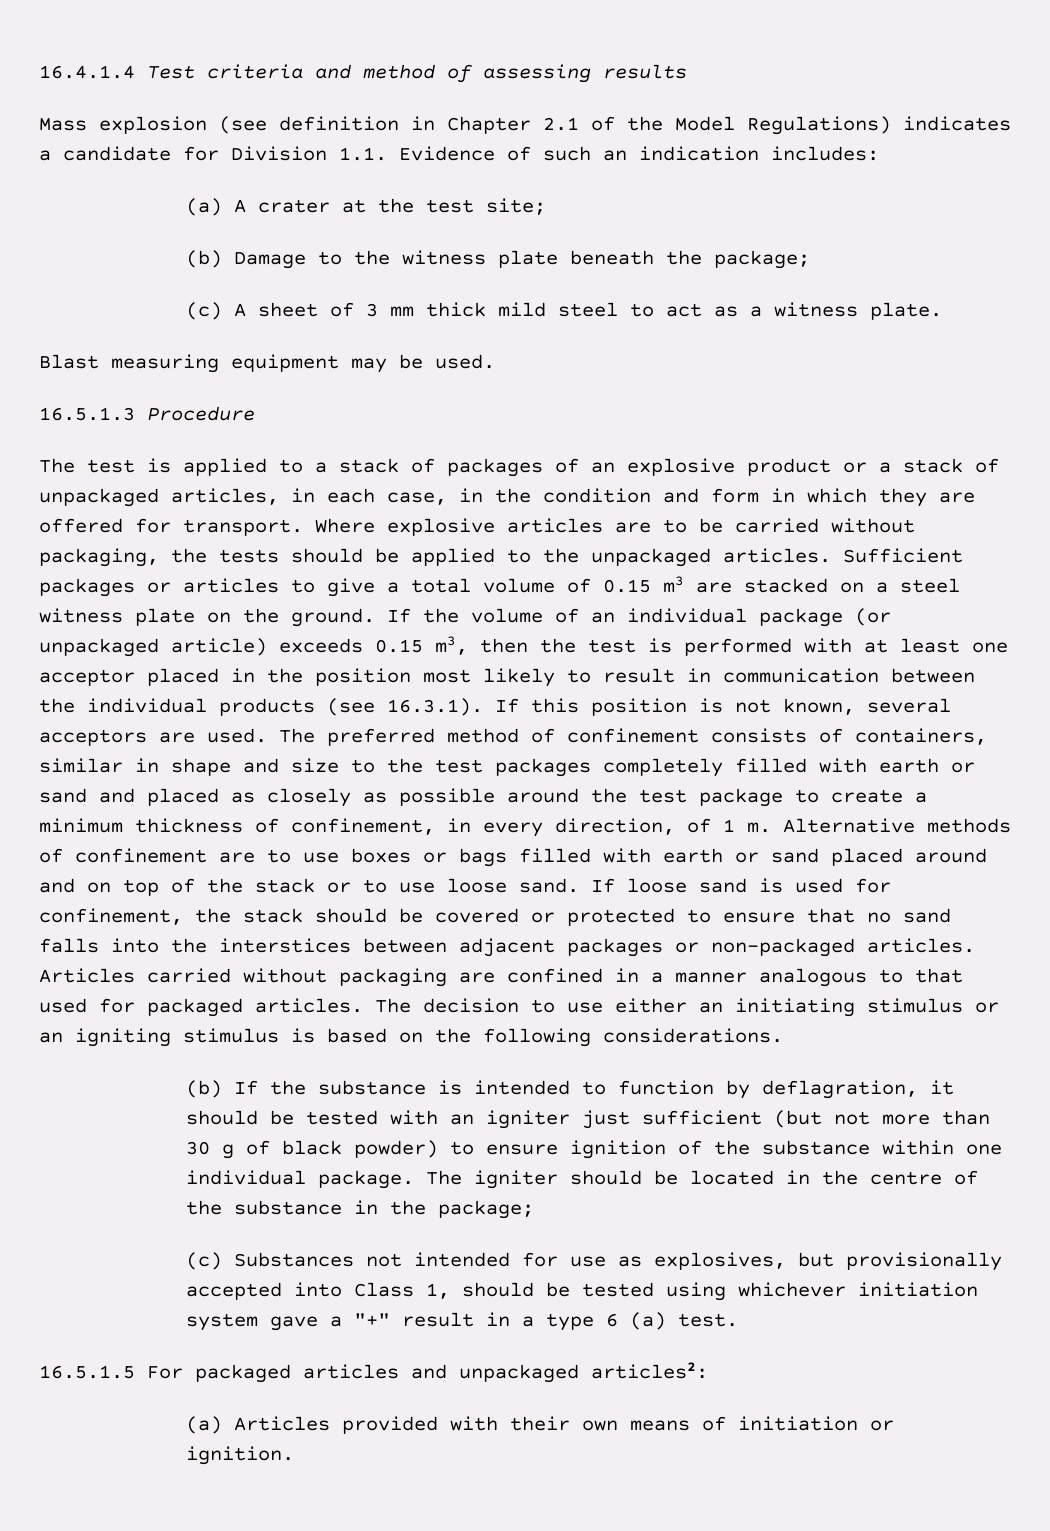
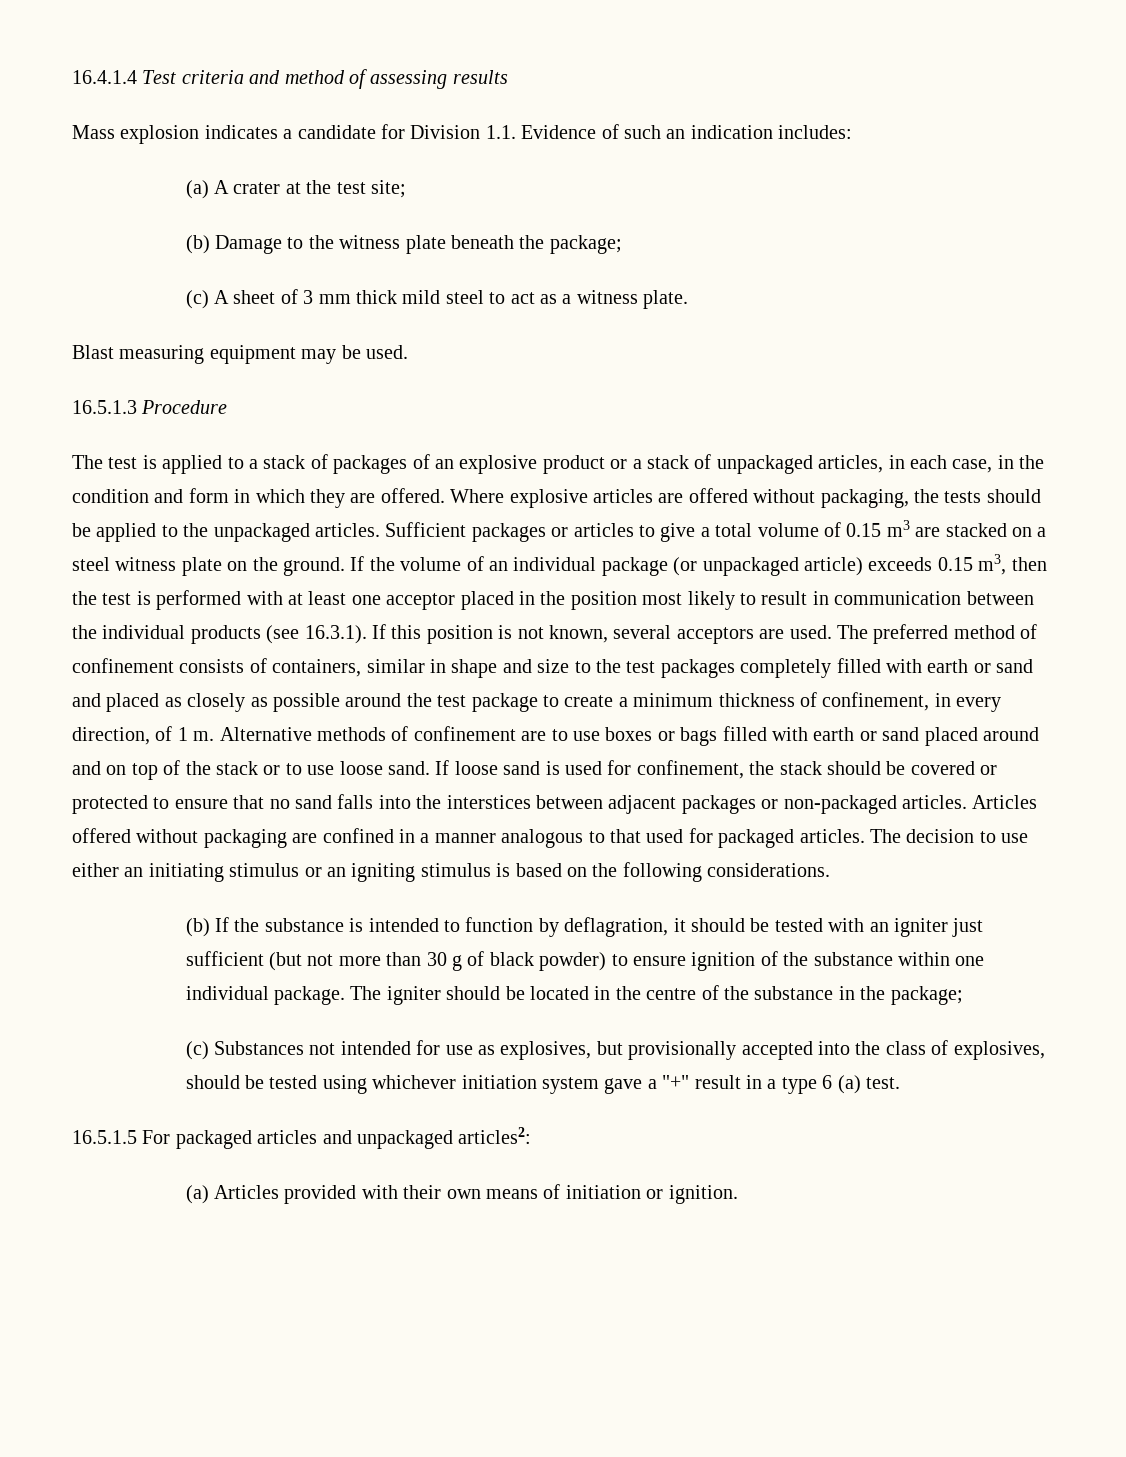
[219,116,891,135] (see definition in Chapter 2.1 of the Model Regulations) -> (200, 134) none
[39,518,303,536] offered for transport. -> [380,488,445,503] offered.
[663,518,819,533] to be carried -> [688,488,748,503] offered
[147,968,231,983] carried -> [72,828,131,843] offered
[353,1282,450,1299] Class 1, -> [855,1040,1045,1060] the class of explosives,

